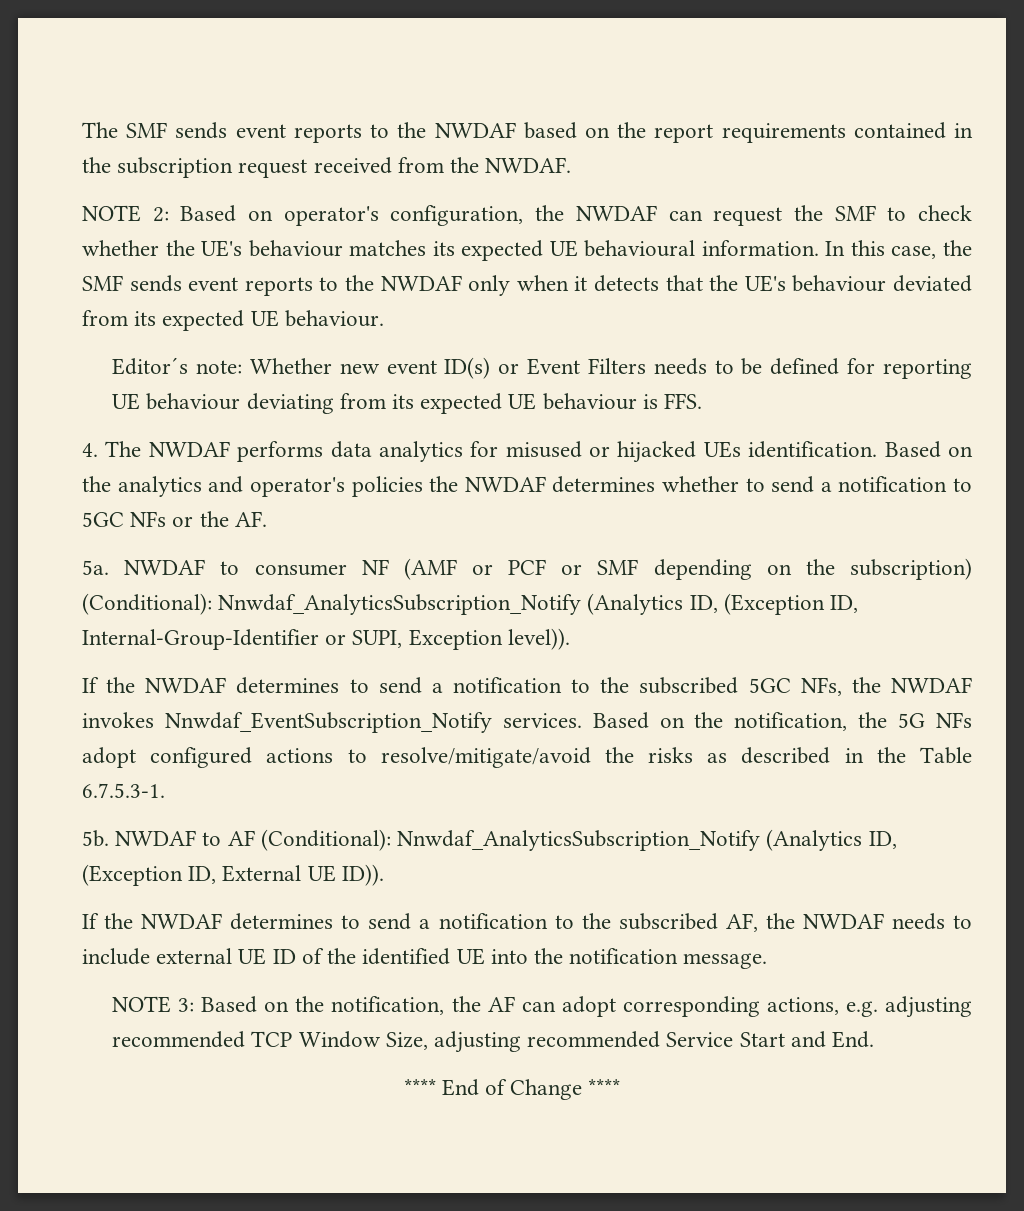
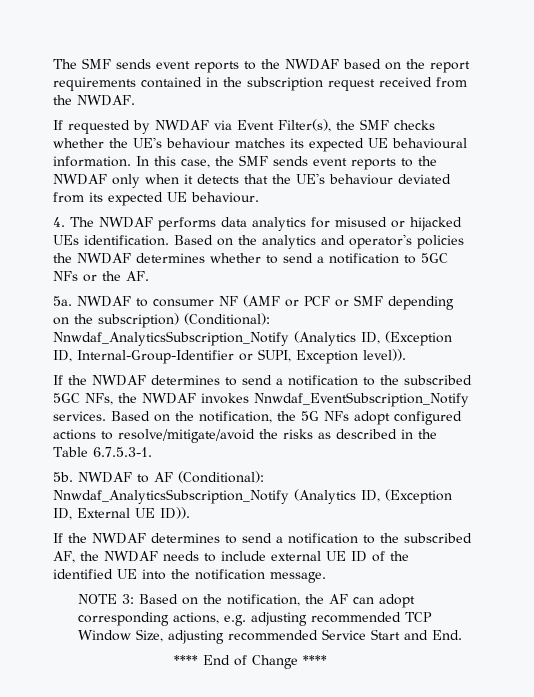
[82,205,973,226] NOTE 2: Based on operator's configuration, the NWDAF can request the SMF to check -> [52,119,435,134] If requested by NWDAF via Event Filter(s), the SMF checks
[112,357,972,379] [112,393,702,414] // Editor´s note: Whether new event ID(s) or Event Filters needs to be defined for reporting UE behaviour deviating from its expected UE behaviour is FFS. -> (259, 197) none

